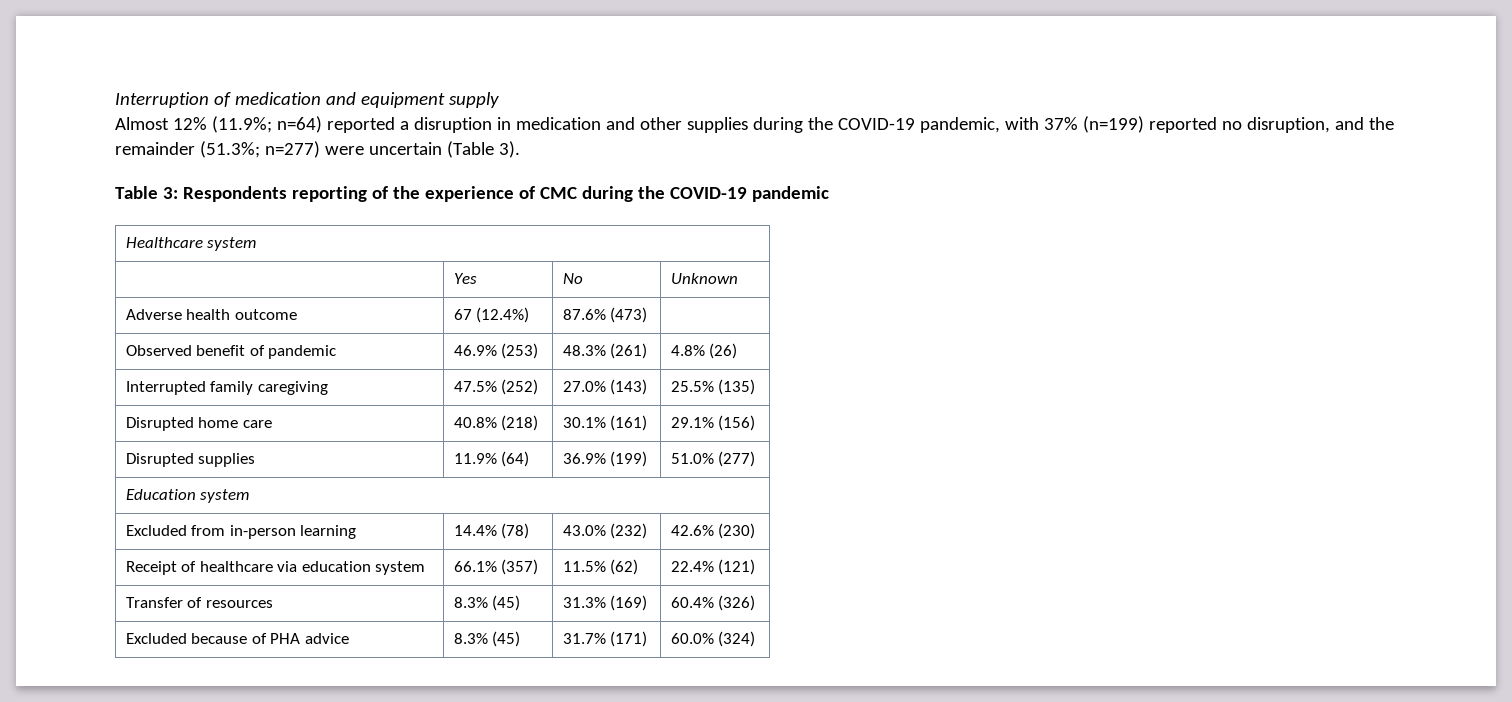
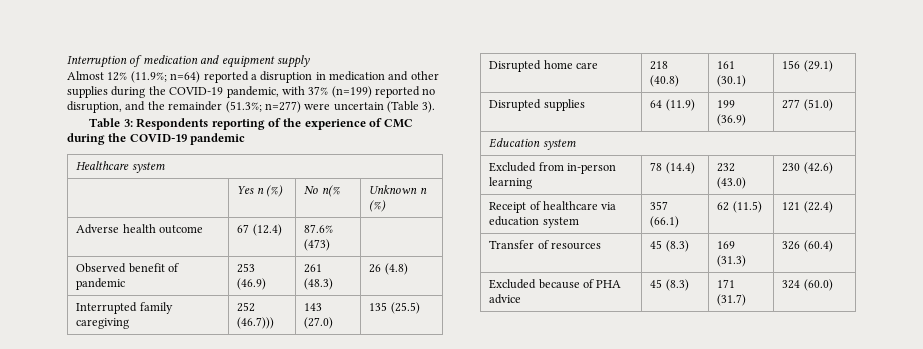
(477, 278) none -> [256,185,284,197] n (%)
(583, 278) none -> [321,185,340,197] n(%
(738, 278) none -> [419,187,427,194] [369,200,387,212] n (%)
[476,307,530,323] (12.4%) -> [252,224,282,236] (12.4)
[453,343,539,359] [562,343,648,359] [670,343,738,359] [125,381,328,395] [453,379,539,395] [562,379,648,395] [670,379,756,395] [125,417,272,431] [453,415,539,431] [562,415,648,431] [670,415,756,431] [125,453,256,467] [453,451,530,467] [562,451,648,467] [670,451,756,467] 46.9% (253) | 48.3% (261) | 4.8% (26) // Interrupted family caregiving | 47.5% (252) | 27.0% (143) | 25.5% (135) // Disrupted home care | 40.8% (218) | 30.1% (161) | 29.1% (156) // Disrupted supplies | 11.9% (64) | 36.9% (199) | 51.0% (277) -> [237,263,256,273] [237,278,267,290] [304,264,323,273] [304,278,334,290] [369,263,408,275] [76,302,173,314] [76,318,130,329] [237,302,256,312] [237,317,275,329] [304,303,323,311] [304,317,334,329] [369,302,420,314] [489,60,599,72] [650,61,669,70] [650,75,680,87] [717,61,736,69] [717,75,747,87] [782,60,833,72] [489,99,585,111] [650,99,695,111] [717,100,736,108] [717,114,747,126] [782,99,833,111] 253 (46.9) | 261 (48.3) | 26 (4.8) // Interrupted family caregiving | 252 (46.7))) | 143 (27.0) | 135 (25.5) // Disrupted home care | 218 (40.8) | 161 (30.1) | 156 (29.1) // Disrupted supplies | 64 (11.9) | 199 (36.9) | 277 (51.0)
[453,523,530,539] [562,523,648,539] [670,523,756,539] 14.4% (78) | 43.0% (232) | 42.6% (230) -> [650,162,695,174] [717,163,736,172] [717,177,747,189] [782,162,833,174] 78 (14.4) | 232 (43.0) | 230 (42.6)
[453,559,539,575] [562,559,639,575] [670,559,756,575] [125,597,273,608] [453,595,521,611] [562,595,648,611] [670,595,756,611] 66.1% (357) | 11.5% (62) | 22.4% (121) // Transfer of resources | 8.3% (45) | 31.3% (169) | 60.4% (326) -> [650,201,669,210] [650,216,680,228] [717,201,762,213] [782,201,833,213] [489,240,602,250] [650,240,689,252] [717,241,736,249] [717,255,747,267] [782,240,833,252] 357 (66.1) | 62 (11.5) | 121 (22.4) // Transfer of resources | 45 (8.3) | 169 (31.3) | 326 (60.4)
[453,631,521,647] [562,631,648,647] [670,631,756,647] 8.3% (45) | 31.7% (171) | 60.0% (324) -> [650,279,689,291] [717,279,736,288] [717,294,747,306] [782,279,833,291] 45 (8.3) | 171 (31.7) | 324 (60.0)

